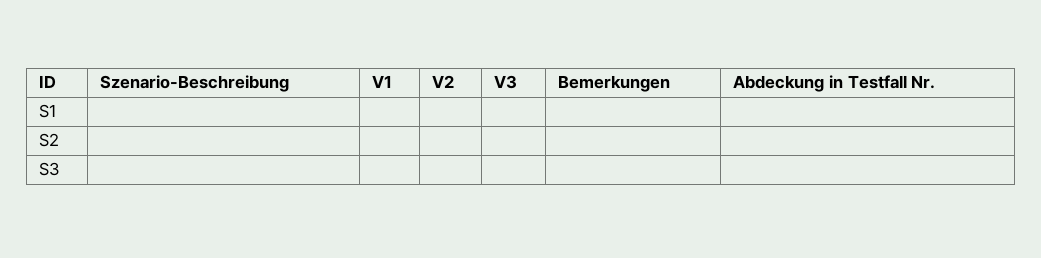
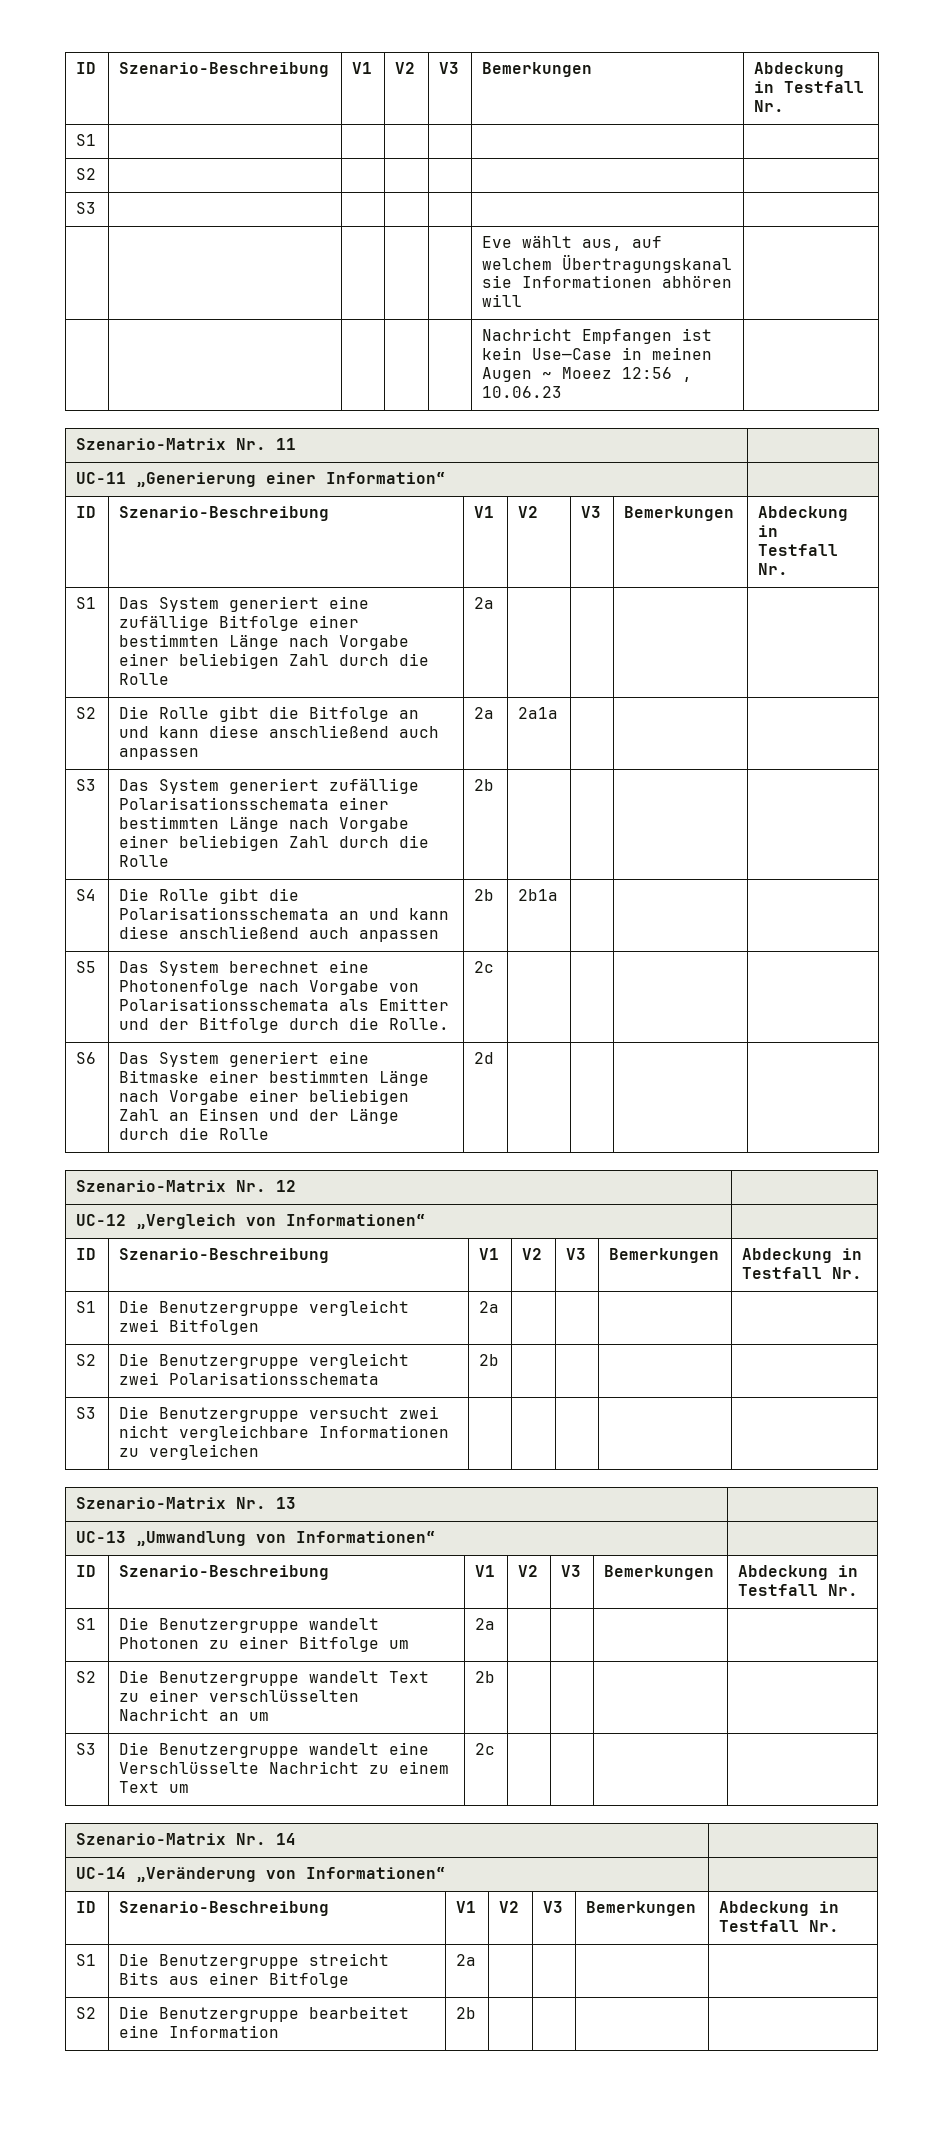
(61, 169) none -> [482,235,663,251] [482,254,733,273] [482,275,733,288] [482,294,523,307] [482,328,713,344] [482,347,713,360] [482,367,693,382] [482,386,563,398] [76,438,297,450] [76,472,447,487] [76,506,97,518] [119,506,330,521] [474,506,495,518] [518,506,539,518] [581,506,602,518] [624,506,735,521] [758,506,849,521] [758,525,779,537] [758,544,839,556] [758,563,789,575] [76,597,97,609] [119,596,370,612] [119,615,360,631] [119,634,410,650] [119,653,430,669] [119,673,170,685] [474,597,495,609] [76,707,97,719] [119,706,420,722] [119,725,440,738] [119,748,200,760] [474,707,495,719] [518,707,559,719] [76,779,97,791] [119,778,420,794] [119,797,390,810] [119,816,410,832] [119,835,430,851] [119,855,170,867] [474,779,495,791] [76,889,97,901] [119,888,300,904] [119,907,450,920] [119,926,440,942] [474,889,495,901] [518,889,559,901] [76,961,97,973] [119,960,370,976] [119,980,420,995] [119,998,450,1011] [119,1017,450,1033] [474,961,495,973] [76,1052,97,1064] [119,1051,370,1067] [119,1070,430,1086] [119,1089,410,1105] [119,1108,400,1124] [119,1127,270,1140] [474,1052,495,1064] [76,1180,297,1192] [76,1214,427,1229] [76,1248,97,1260] [119,1248,330,1263] [479,1248,500,1260] [522,1248,543,1260] [566,1248,587,1260] [609,1248,720,1263] [742,1248,863,1263] [742,1267,863,1279] [76,1301,97,1313] [119,1300,410,1316] [119,1319,260,1335] [479,1301,500,1313] [76,1354,97,1366] [119,1353,410,1369] [119,1372,380,1385] [479,1354,500,1366] [76,1407,97,1419] [119,1406,440,1422] [119,1425,450,1441] [119,1444,260,1460] [76,1497,297,1509] [76,1531,437,1546] [76,1565,97,1577] [119,1565,330,1580] [475,1565,496,1577] [518,1565,539,1577] [561,1565,582,1577] [604,1565,715,1580] [738,1565,859,1580] [738,1584,859,1596] [76,1618,97,1630] [119,1617,380,1633] [119,1636,410,1652] [475,1618,496,1630] [76,1671,97,1683] [119,1670,430,1686] [119,1689,360,1702] [119,1708,270,1721] [475,1671,496,1683] [76,1743,97,1755] [119,1742,430,1758] [119,1761,450,1774] [119,1781,190,1793] [475,1743,496,1755] [76,1833,297,1845] [76,1867,447,1882] [76,1901,97,1913] [119,1901,330,1916] [456,1901,477,1913] [499,1901,520,1913] [543,1901,564,1913] [586,1901,697,1916] [719,1901,840,1916] [719,1920,840,1932] [76,1954,97,1966] [119,1953,390,1969] [119,1972,350,1988] [456,1954,477,1966] [76,2007,97,2019] [119,2006,410,2022] [119,2025,280,2038] [456,2007,477,2019] // | | | | | Eve wählt aus, auf welchem Übertragungskanal sie Informationen abhören will | // | | | | | Nachricht Empfangen ist kein Use—Case in meinen Augen ~ Moeez 12:56 , 10.06.23 | // Szenario-Matrix Nr. 11 | // UC-11 „Generierung einer Information“ | // ID | Szenario-Beschreibung | V1 | V2 | V3 | Bemerkungen | Abdeckung in Testfall Nr. // S1 | Das System generiert eine zufällige Bitfolge einer bestimmten Länge nach Vorgabe einer beliebigen Zahl durch die Rolle | 2a | | | | // S2 | Die Rolle gibt die Bitfolge an und kann diese anschließend auch anpassen | 2a | 2a1a | | | // S3 | Das System generiert zufällige Polarisationsschemata einer bestimmten Länge nach Vorgabe einer beliebigen Zahl durch die Rolle | 2b | | | | // S4 | Die Rolle gibt die Polarisationsschemata an und kann diese anschließend auch anpassen | 2b | 2b1a | | | // S5 | Das System berechnet eine Photonenfolge nach Vorgabe von Polarisationsschemata als Emitter und der Bitfolge durch die Rolle. | 2c | | | | // S6 | Das System generiert eine Bitmaske einer bestimmten Länge nach Vorgabe einer beliebigen Zahl an Einsen und der Länge durch die Rolle | 2d | | | | // Szenario-Matrix Nr. 12 | // UC-12 „Vergleich von Informationen“ | // ID | Szenario-Beschreibung | V1 | V2 | V3 | Bemerkungen | Abdeckung in Testfall Nr. // S1 | Die Benutzergruppe vergleicht zwei Bitfolgen | 2a | | | | // S2 | Die Benutzergruppe vergleicht zwei Polarisationsschemata | 2b | | | | // S3 | Die Benutzergruppe versucht zwei nicht vergleichbare Informationen zu vergleichen | | | | | // Szenario-Matrix Nr. 13 | // UC-13 „Umwandlung von Informationen“ | // ID | Szenario-Beschreibung | V1 | V2 | V3 | Bemerkungen | Abdeckung in Testfall Nr. // S1 | Die Benutzergruppe wandelt Photonen zu einer Bitfolge um | 2a | | | | // S2 | Die Benutzergruppe wandelt Text zu einer verschlüsselten Nachricht an um | 2b | | | | // S3 | Die Benutzergruppe wandelt eine Verschlüsselte Nachricht zu einem Text um | 2c | | | | // Szenario-Matrix Nr. 14 | // UC-14 „Veränderung von Informationen“ | // ID | Szenario-Beschreibung | V1 | V2 | V3 | Bemerkungen | Abdeckung in Testfall Nr. // S1 | Die Benutzergruppe streicht Bits aus einer Bitfolge | 2a | | | | // S2 | Die Benutzergruppe bearbeitet eine Information | 2b | | | |

